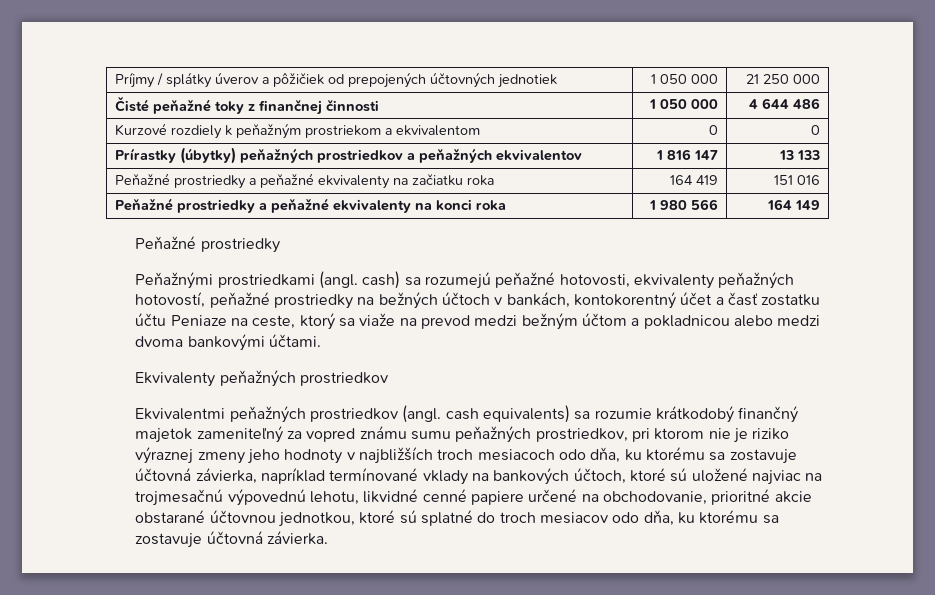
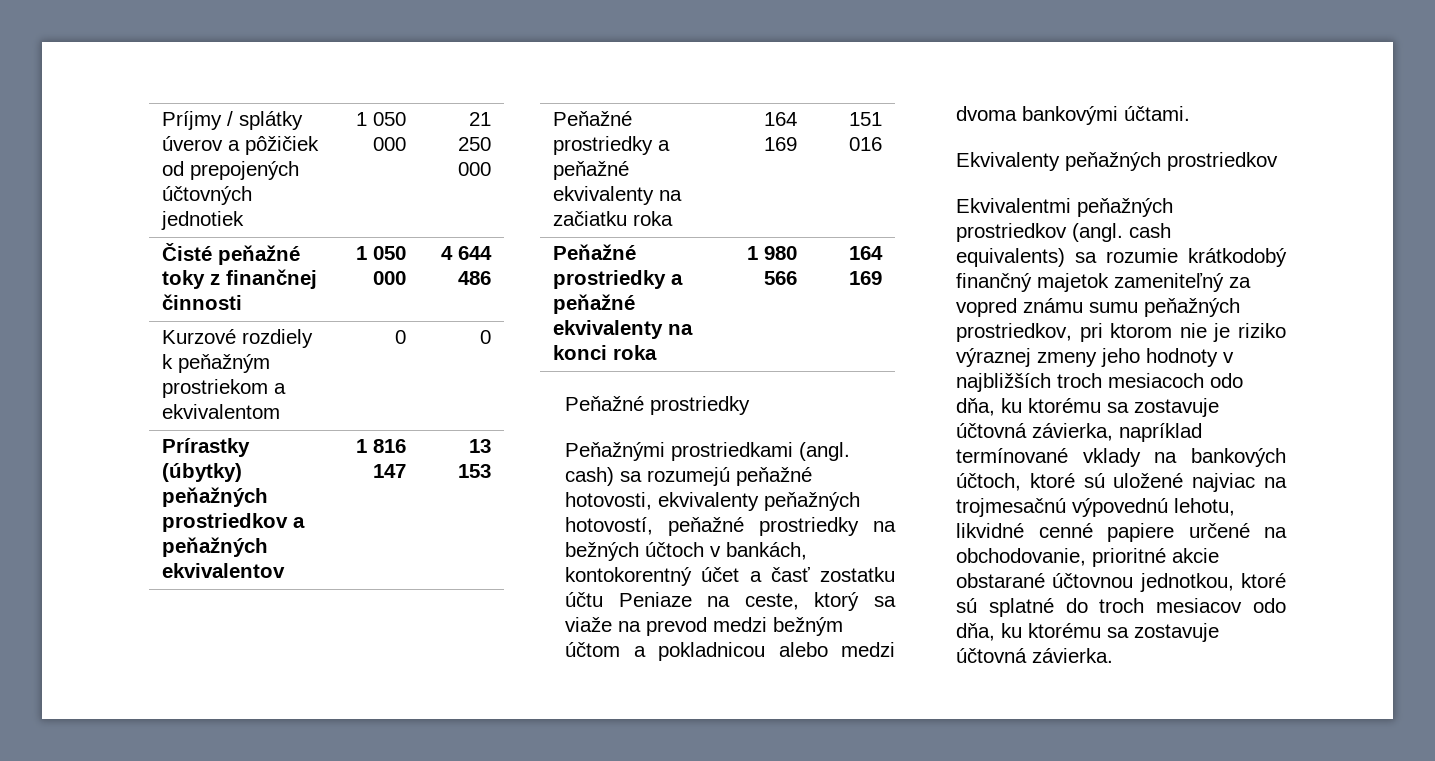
[797,150,821,160] 133 -> [457,464,491,478] 153
[696,175,719,185] 419 -> [763,137,797,151] 169
[795,200,821,210] 149 -> [848,271,882,285] 169

